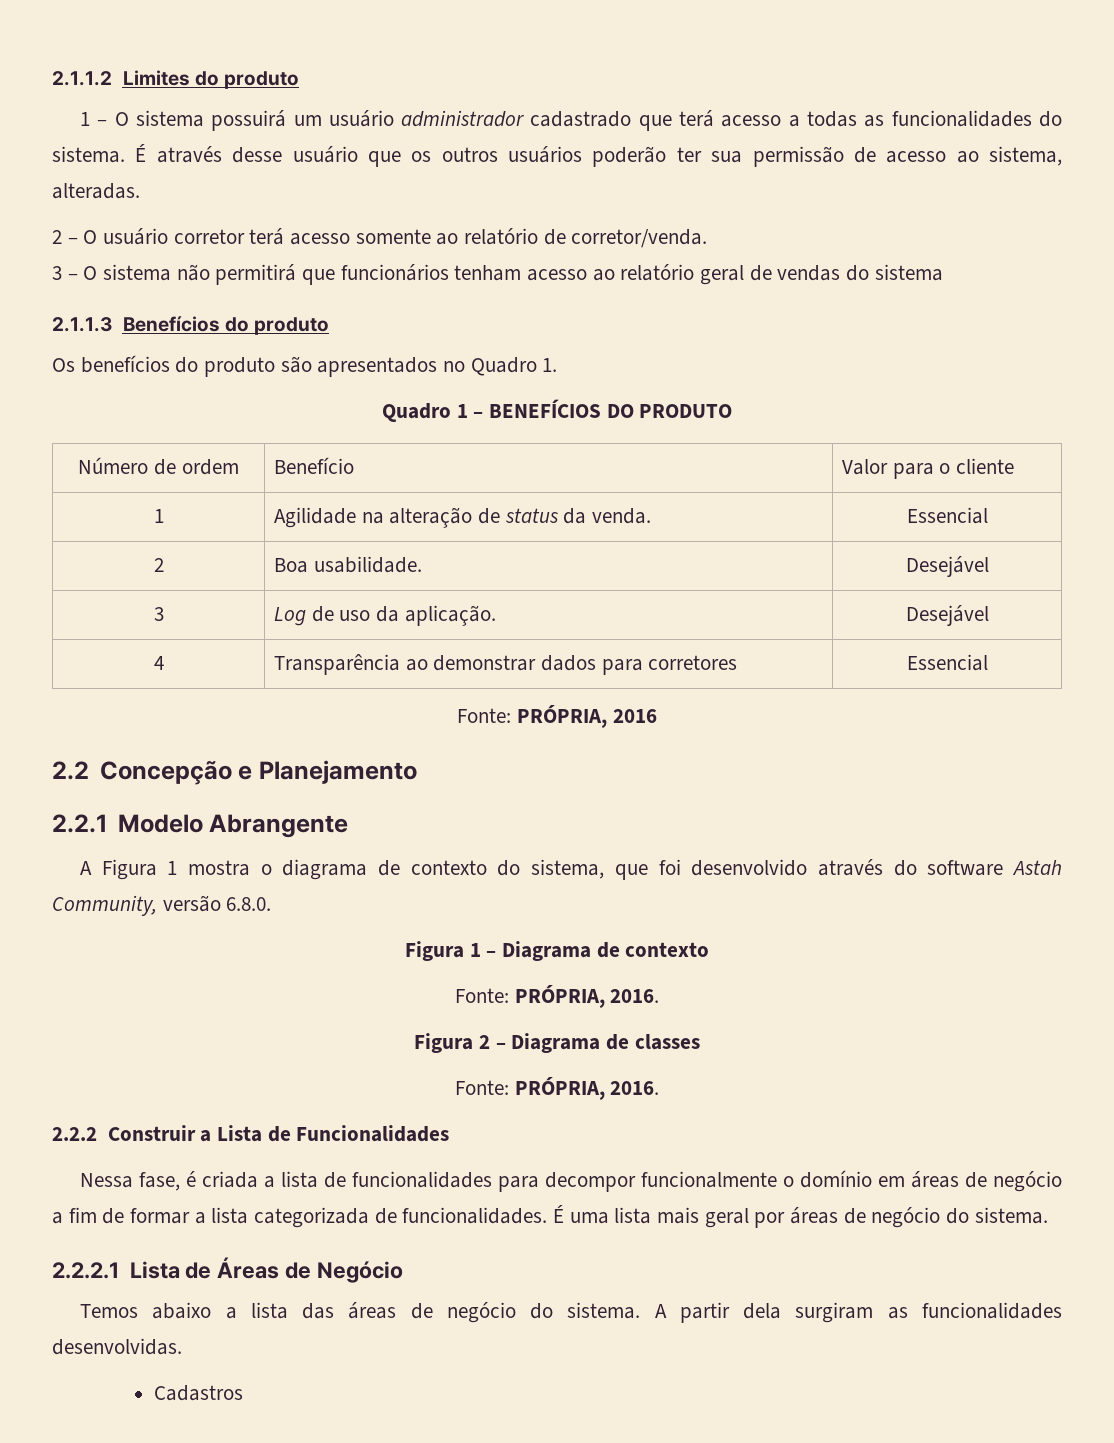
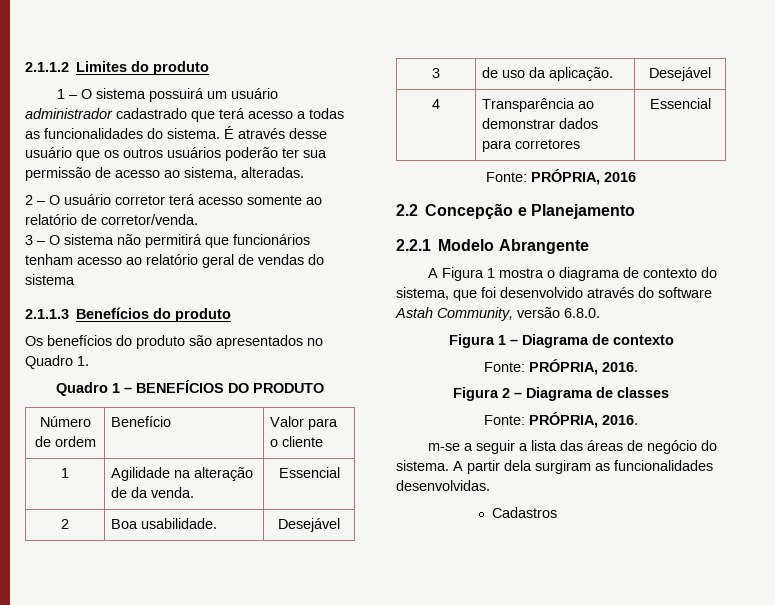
[504,508,558,523] status -> (128, 492) none
[273,607,306,626] Log -> (440, 73) none
[52,1125,450,1142] [79,1170,1062,1192] [52,1205,1048,1228] [52,1257,404,1283] [79,1302,212,1319] 2.2.2 Construir a Lista de Funcionalidades // Nessa fase, é criada a lista de funcionalidades para decompor funcionalmente o domínio em áreas de negócio a fim de formar a lista categorizada de funcionalidades. É uma lista mais geral por áreas de negócio do sistema. // 2.2.2.1 Lista de Áreas de Negócio // Temos abaixo -> [428,440,516,454] m-se a seguir

